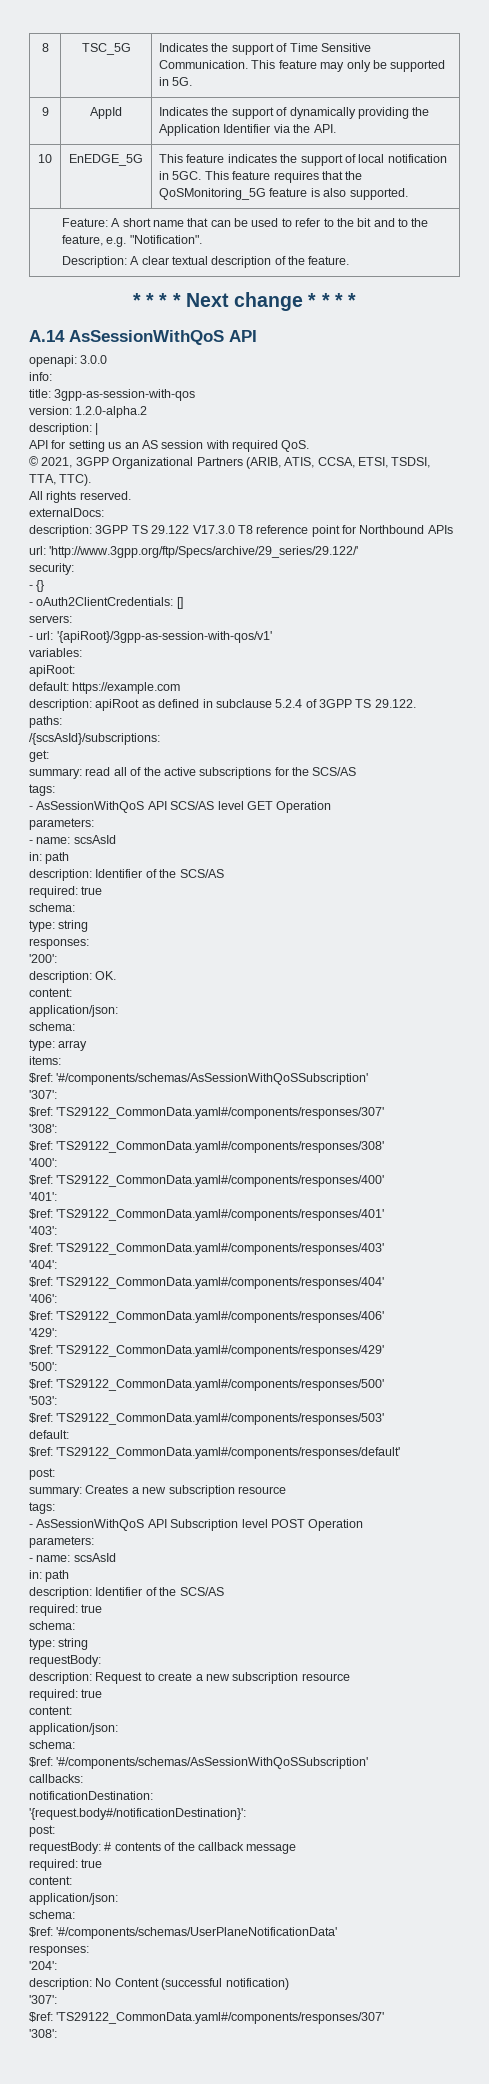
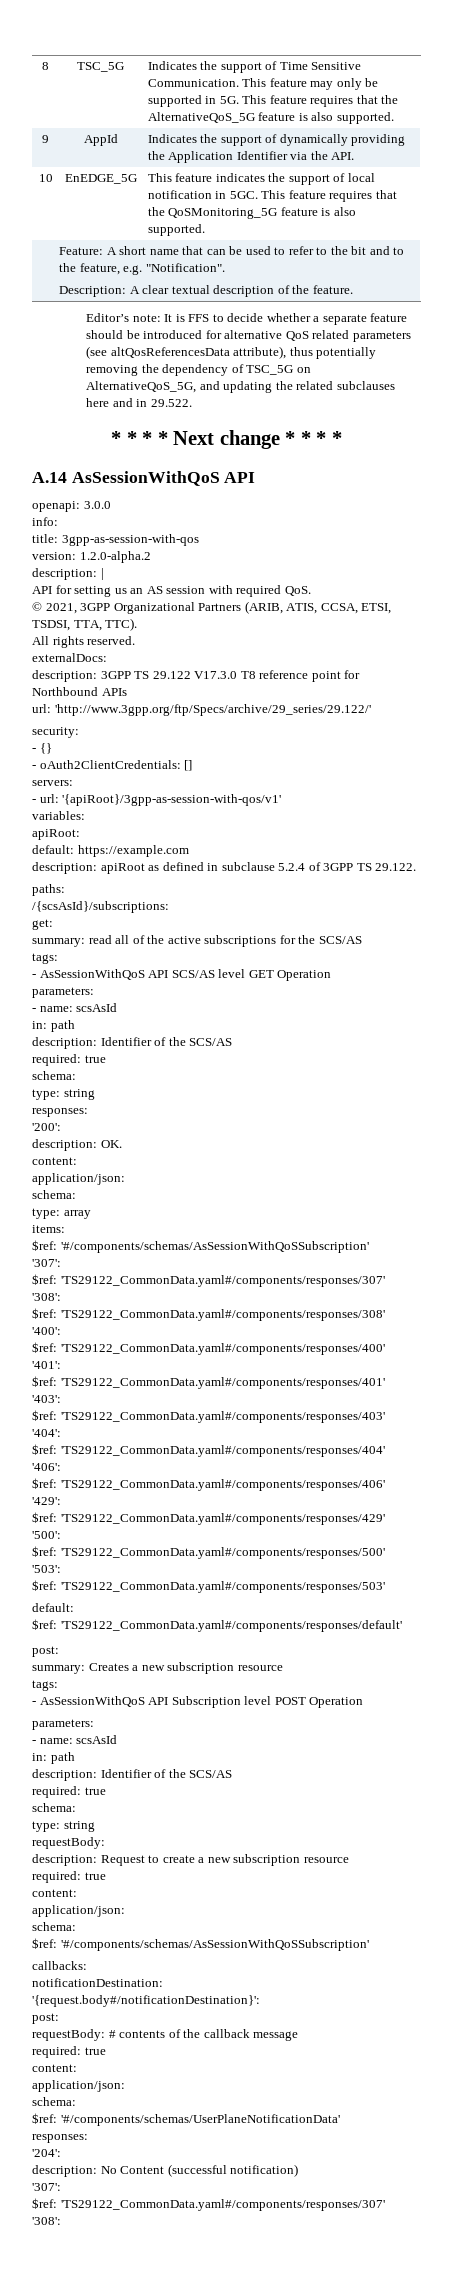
(193, 81) none -> [242,95,399,107] [147,112,394,124] This feature requires that the AlternativeQoS_5G feature is also supported.
(350, 260) none -> [86,313,408,325] [86,330,411,342] [86,346,377,359] [86,364,311,376] [86,381,395,393] [86,398,192,407] // Editor’s note: It is FFS to decide whether a separate feature should be introduced for alternative QoS related parameters (see altQosReferencesData attribute), thus potentially removing the dependency of TSC_5G on AlternativeQoS_5G, and updating the related subclauses here and in 29.522.

